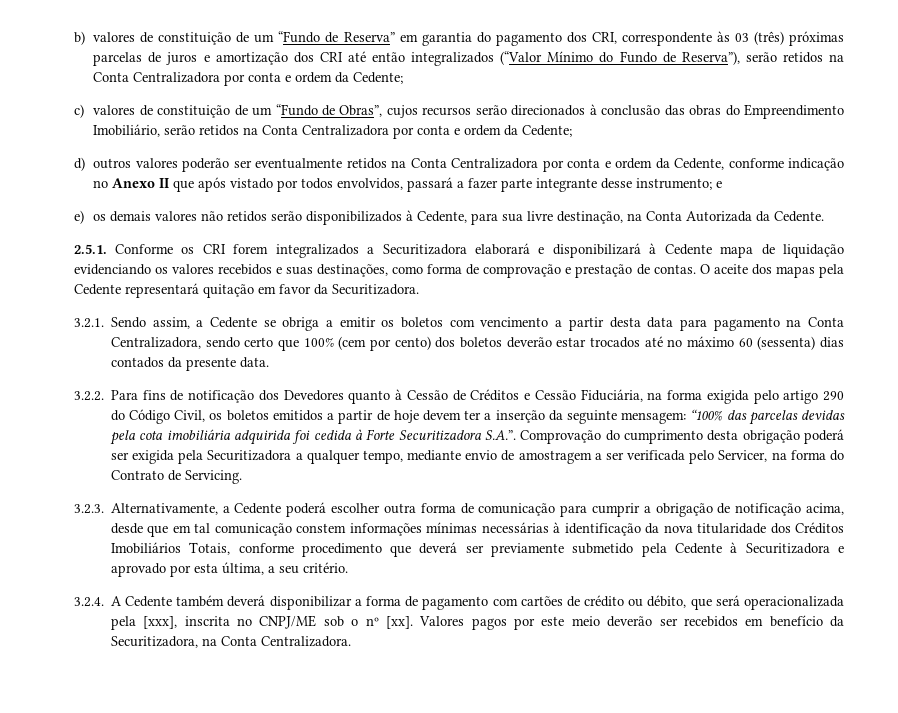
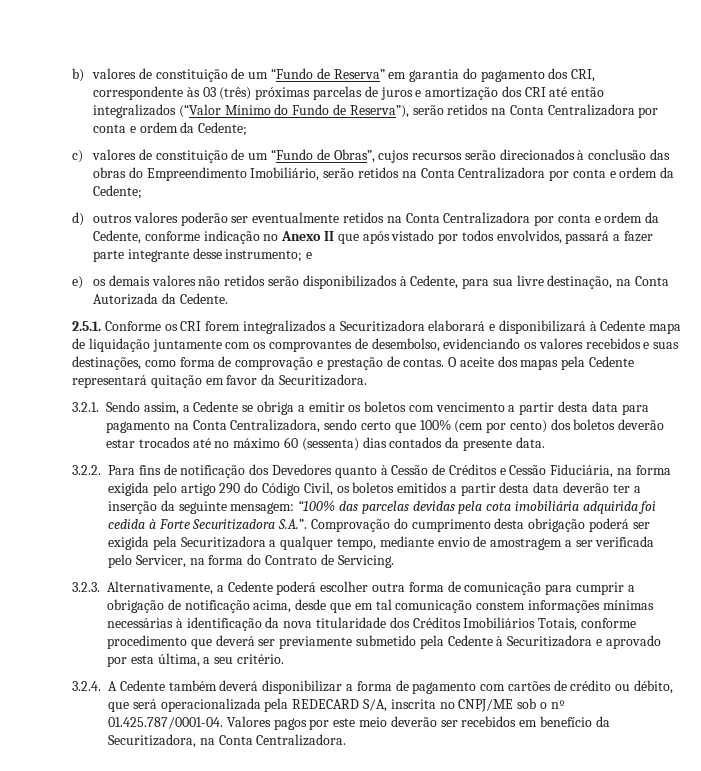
(845, 251) none -> [152,338,440,352] juntamente com os comprovantes de desembolso,
[376,410,461,423] de hoje devem -> [499,482,609,493] desta data deverão
[143,616,178,629] [xxx], -> [292,699,387,712] REDECARD S/A,
[385,616,413,629] [xx]. -> [108,717,224,729] 01.425.787/0001-04.

